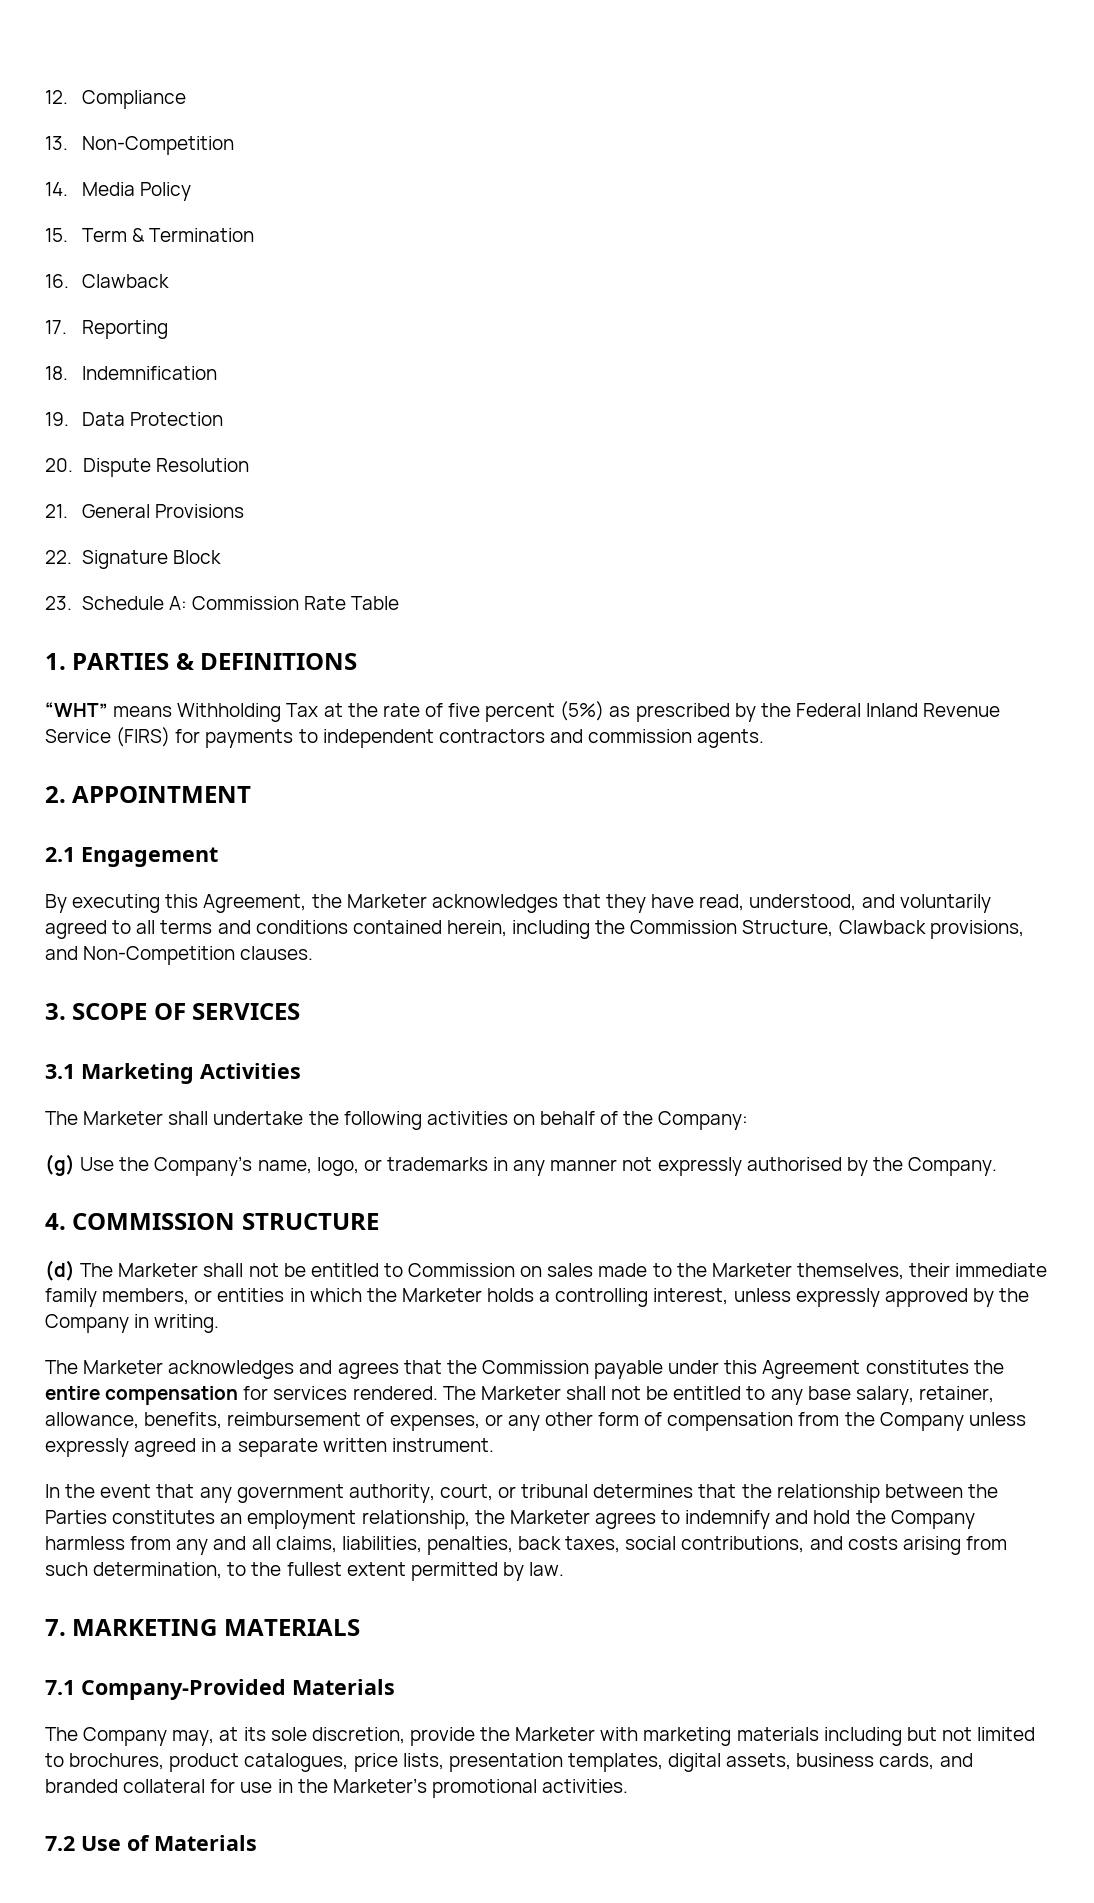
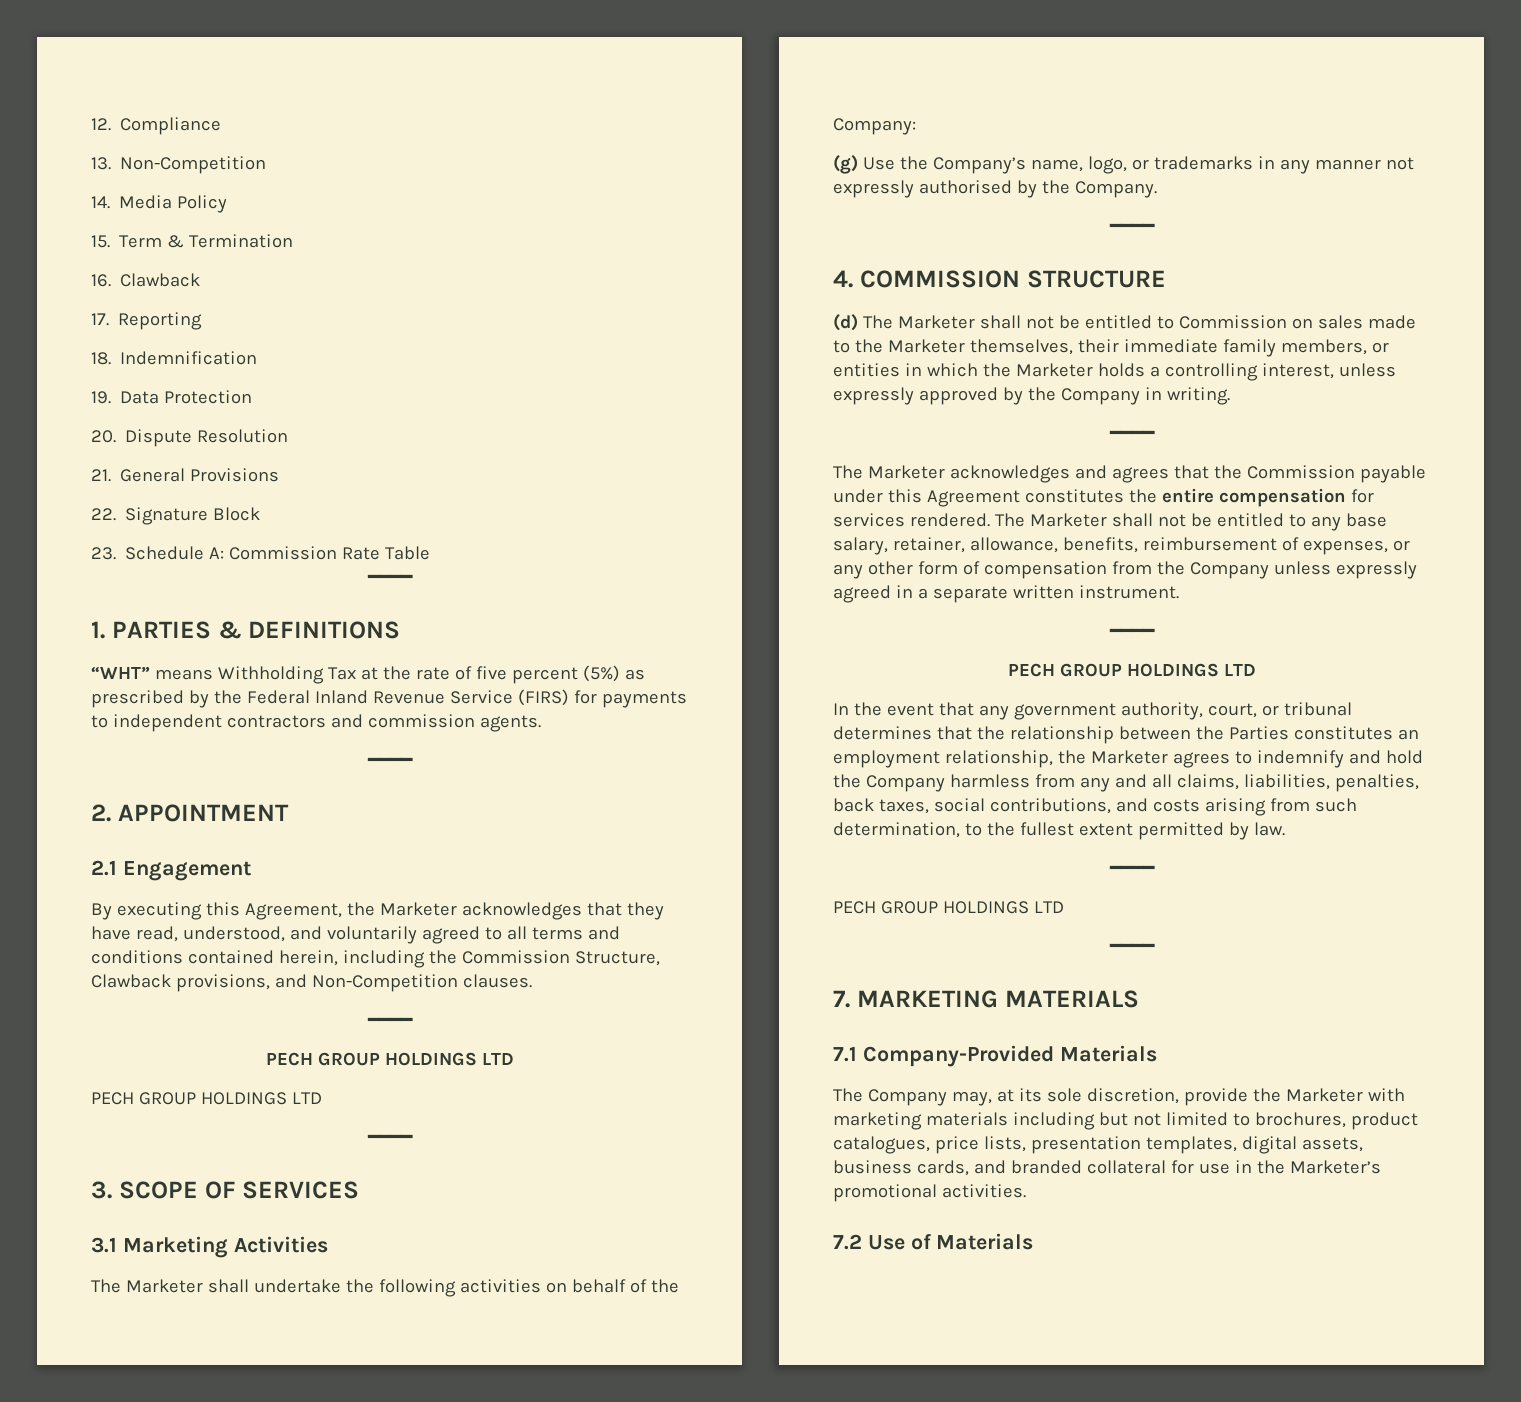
(400, 603) none -> [366,574,413,583] // ━━━━
(765, 738) none -> [366,757,413,766] // ━━━━
(314, 953) none -> [366,1017,413,1026] [265,1052,514,1066] [91,1092,322,1105] [366,1134,413,1143] // ━━━━ // PECH GROUP HOLDINGS LTD // PECH GROUP HOLDINGS LTD // ━━━━
(998, 1166) none -> [1108,223,1155,232] // ━━━━
(220, 1323) none -> [1108,430,1155,439] // ━━━━
(494, 1445) none -> [1108,628,1155,637] [1007,663,1256,677] // ━━━━ // PECH GROUP HOLDINGS LTD
(565, 1569) none -> [1108,865,1155,874] [833,901,1064,914] [1108,943,1155,952] // ━━━━ // PECH GROUP HOLDINGS LTD // ━━━━

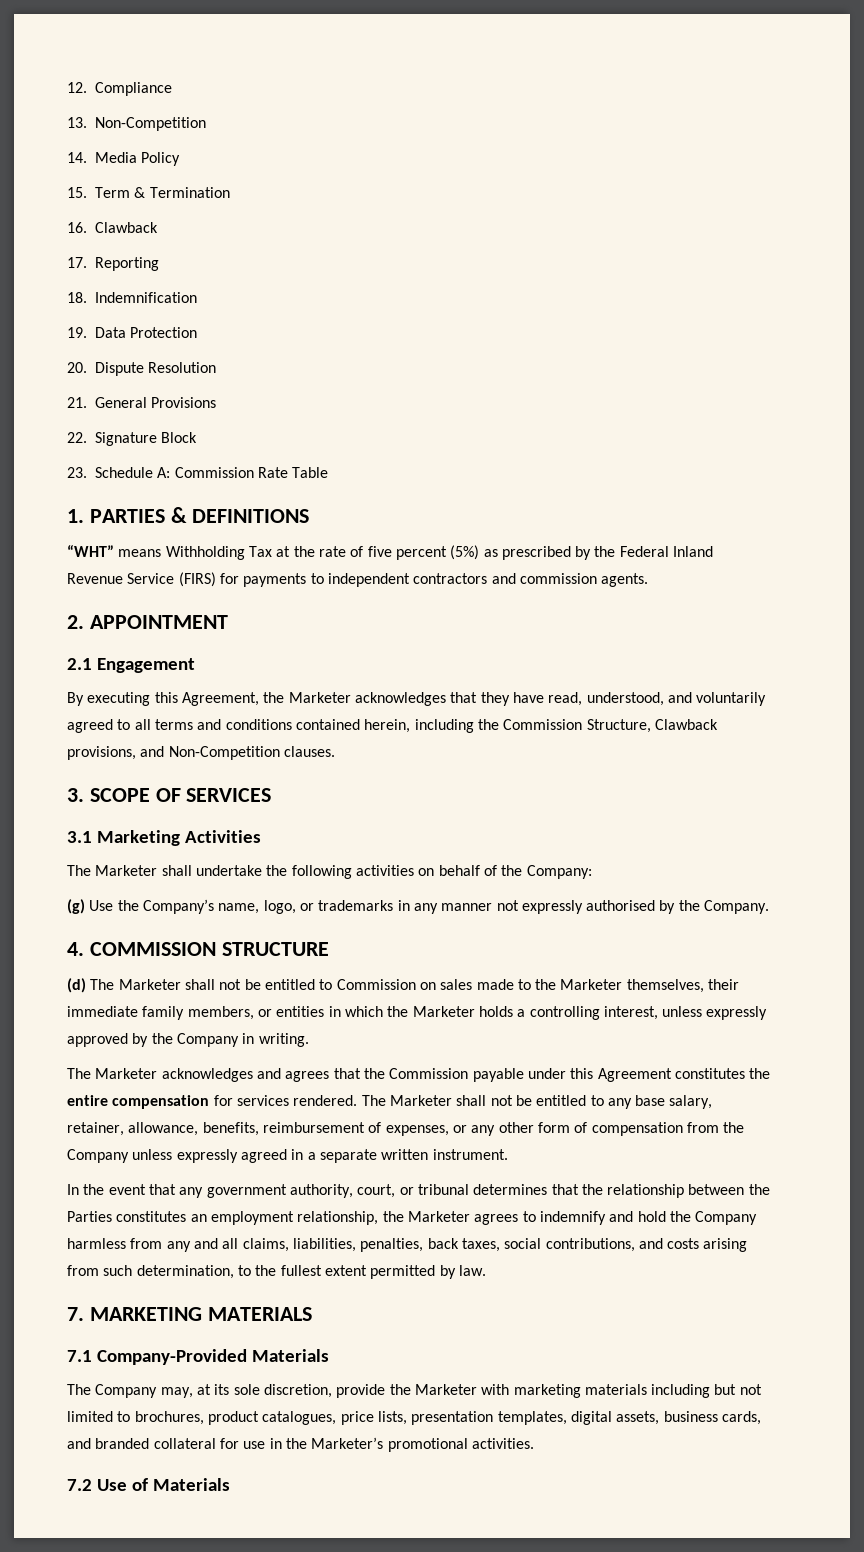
[366,574,413,583] // ━━━━ -> (329, 472) none
[366,757,413,766] // ━━━━ -> (649, 580) none
[366,1017,413,1026] [265,1052,514,1066] [91,1092,322,1105] [366,1134,413,1143] // ━━━━ // PECH GROUP HOLDINGS LTD // PECH GROUP HOLDINGS LTD // ━━━━ -> (335, 751) none
[1108,223,1155,232] // ━━━━ -> (770, 907) none
[1108,430,1155,439] // ━━━━ -> (309, 1040) none
[1108,628,1155,637] [1007,663,1256,677] // ━━━━ // PECH GROUP HOLDINGS LTD -> (508, 1154) none
[1108,865,1155,874] [833,901,1064,914] [1108,943,1155,952] // ━━━━ // PECH GROUP HOLDINGS LTD // ━━━━ -> (486, 1270) none

